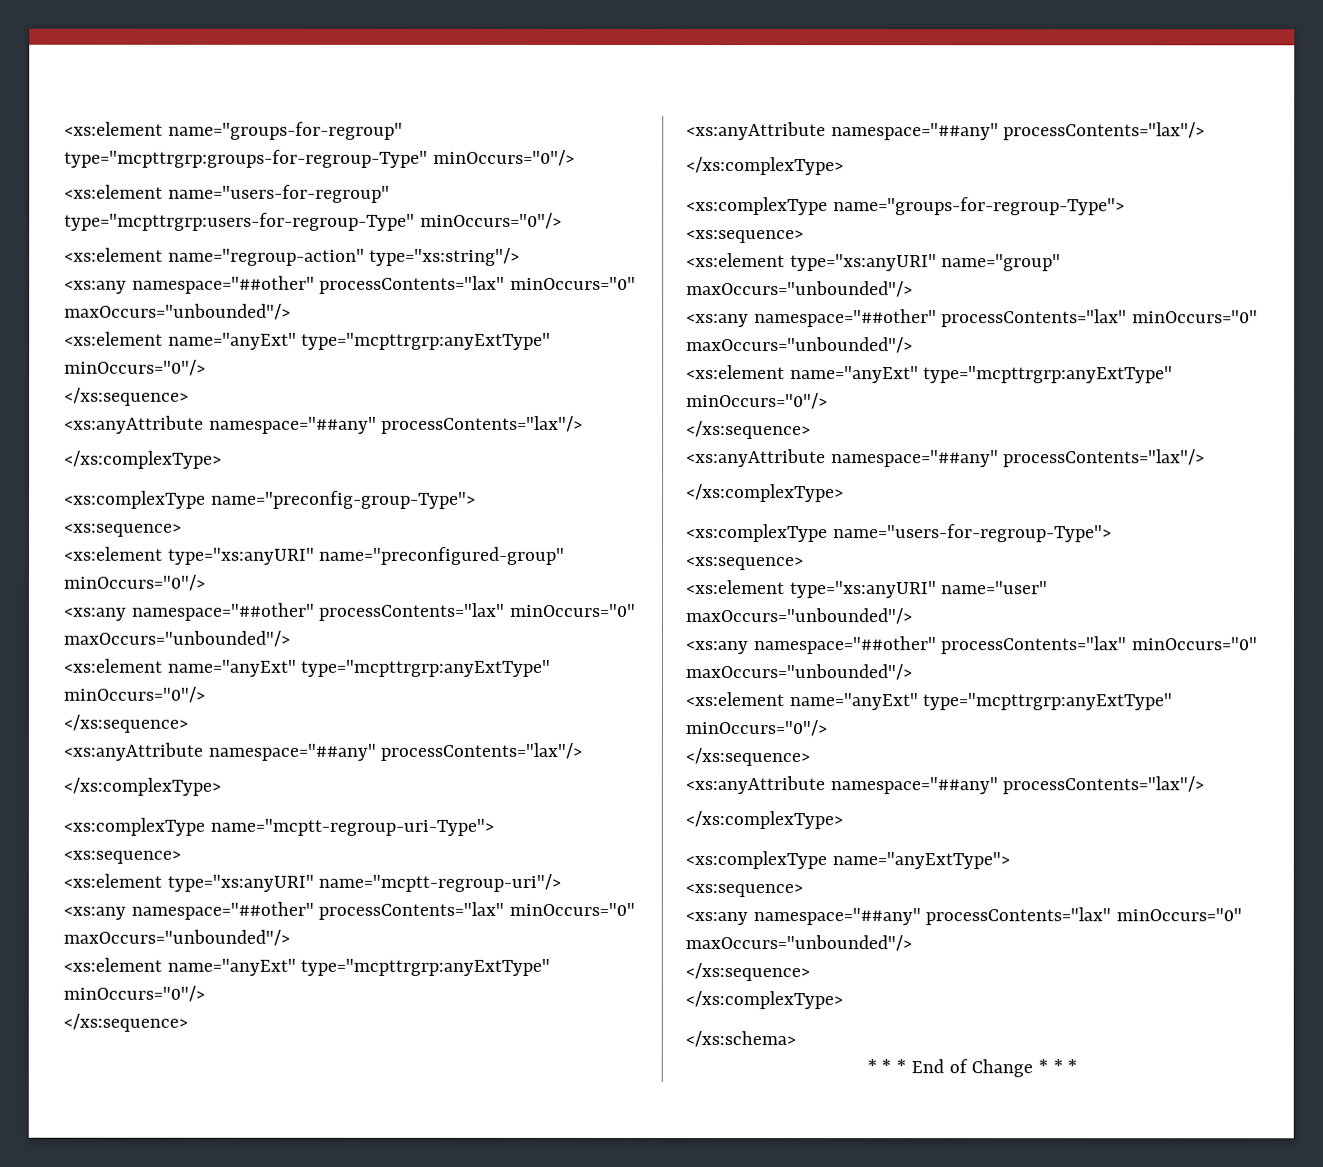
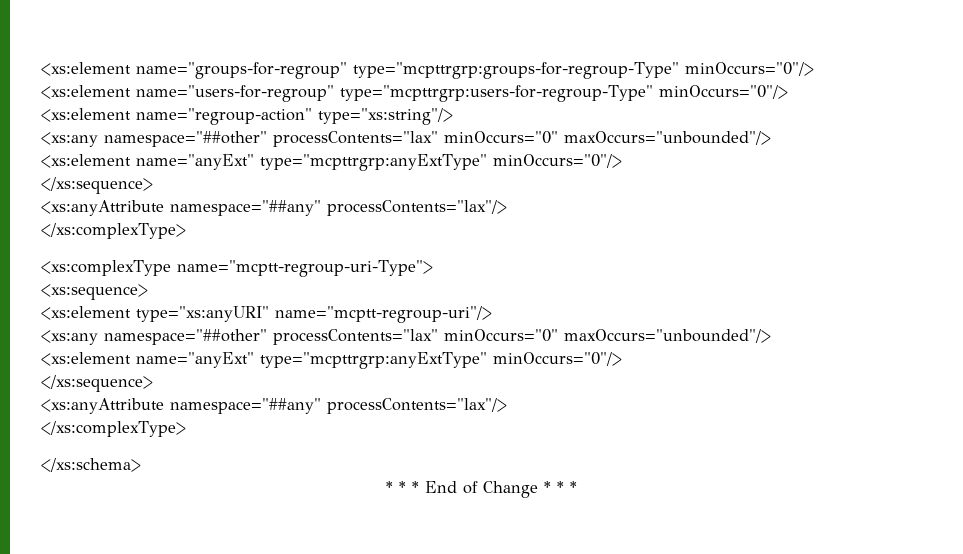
[64,490,476,509] [64,523,182,537] [64,546,566,565] [63,574,206,591] [63,602,636,621] [63,630,290,647] [63,658,551,677] [63,686,205,703] [63,714,188,733] [63,742,583,761] [63,777,221,796] // <xs:complexType name="preconfig-group-Type"> // <xs:sequence> // <xs:element type="xs:anyURI" name="preconfigured-group" minOccurs="0"/> // <xs:any namespace="##other" processContents="lax" minOccurs="0" maxOccurs="unbounded"/> // <xs:element name="anyExt" type="mcpttrgrp:anyExtType" minOccurs="0"/> // </xs:sequence> // <xs:anyAttribute namespace="##any" processContents="lax"/> // </xs:complexType> -> (186, 231) none
[686,197,1125,216] [686,230,804,244] [686,253,1062,272] [686,281,913,298] [686,309,1259,328] [686,337,913,354] [686,365,1174,384] [686,393,828,410] [686,421,811,440] [686,449,1206,468] [686,484,844,503] [686,524,1112,543] [686,557,804,571] [685,580,1049,599] [685,608,912,625] [685,636,1258,655] [685,664,912,681] [685,692,1173,711] [685,720,827,737] [685,748,810,767] [685,776,1205,795] [685,811,843,830] [685,851,1010,870] [685,884,803,898] [685,907,1243,926] [685,935,912,952] [685,963,810,982] [685,991,843,1010] // <xs:complexType name="groups-for-regroup-Type"> // <xs:sequence> // <xs:element type="xs:anyURI" name="group" maxOccurs="unbounded"/> // <xs:any namespace="##other" processContents="lax" minOccurs="0" maxOccurs="unbounded"/> // <xs:element name="anyExt" type="mcpttrgrp:anyExtType" minOccurs="0"/> // </xs:sequence> // <xs:anyAttribute namespace="##any" processContents="lax"/> // </xs:complexType> // <xs:complexType name="users-for-regroup-Type"> // <xs:sequence> // <xs:element type="xs:anyURI" name="user" maxOccurs="unbounded"/> // <xs:any namespace="##other" processContents="lax" minOccurs="0" maxOccurs="unbounded"/> // <xs:element name="anyExt" type="mcpttrgrp:anyExtType" minOccurs="0"/> // </xs:sequence> // <xs:anyAttribute namespace="##any" processContents="lax"/> // </xs:complexType> // <xs:complexType name="anyExtType"> // <xs:sequence> // <xs:any namespace="##any" processContents="lax" minOccurs="0" maxOccurs="unbounded"/> // </xs:sequence> // </xs:complexType> -> (186, 429) none

